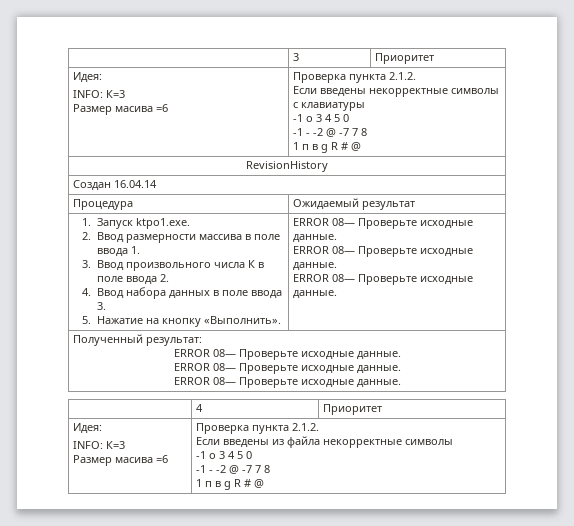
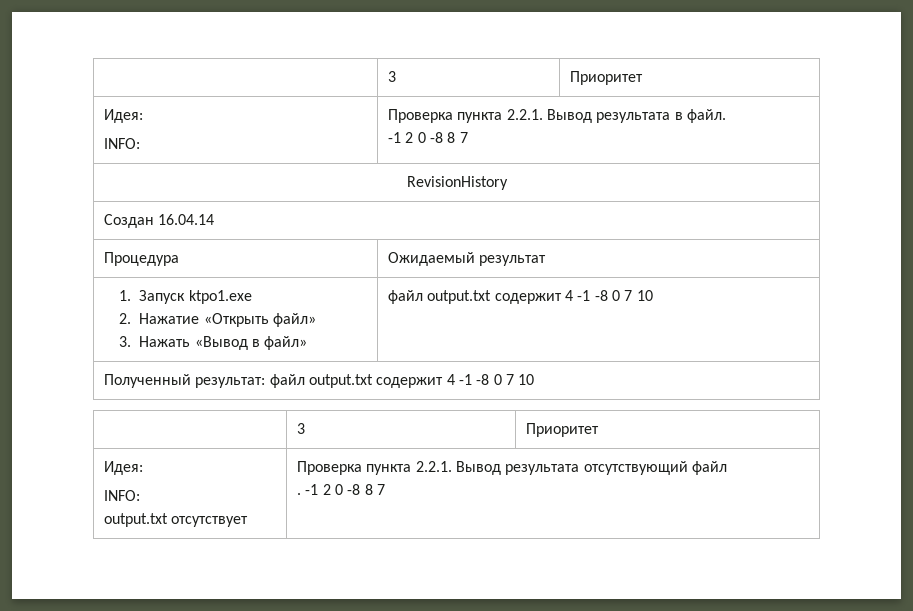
[293,53,300,61] [375,53,435,64] [73,72,103,83] [73,90,126,98] [73,104,169,115] [293,72,417,83] [293,86,500,97] [293,102,366,111] [293,114,350,122] [293,128,368,137] [293,142,362,153] | 3 | Приоритет // Идея: // INFO: К=3 // Размер масива =6 | Проверка пункта 2.1.2. // Если введены некорректные символы с клавиатуры // -1 о 3 4 5 0 // -1 - -2 @ -7 7 8 // 1 п в g R # @ -> [388,71,397,82] [570,71,644,85] [104,109,144,123] [104,138,141,149] [388,109,726,123] [388,132,468,143] | 3 | Приоритет // Идея: // INFO: | Проверка пункта 2.2.1. Вывод результата в файл. // -1 2 0 -8 8 7
[135,218,190,229] [82,232,280,243] [96,246,140,257] [82,260,264,271] [96,274,169,285] [82,287,282,299] [96,302,106,310] [82,316,281,327] [293,218,474,229] [293,234,338,243] [293,246,474,257] [293,262,338,271] [293,274,474,285] [293,290,338,299] [73,334,203,346] [173,349,401,360] [173,363,401,374] [173,377,401,388] [196,404,204,412] [323,404,383,415] [73,423,103,434] [73,441,126,449] [73,455,169,466] [196,423,320,434] [196,436,454,448] [196,451,253,459] [196,465,271,474] [196,479,265,490] ktpo1.exe. // 2. Ввод размерности массива в поле ввода 1. // 3. Ввод произвольного числа К в поле ввода 2. // 4. Ввод набора данных в поле ввода 3. // 5. Нажатие на кнопку «Выполнить». | ERROR 08— Проверьте исходные данные. // ERROR 08— Проверьте исходные данные. // ERROR 08— Проверьте исходные данные. // Полученный результат: // ERROR 08— Проверьте исходные данные. // ERROR 08— Проверьте исходные данные. // ERROR 08— Проверьте исходные данные. // | 4 | Приоритет // Идея: // INFO: К=3 // Размер масива =6 | Проверка пункта 2.1.2. // Если введены из файла некорректные символы // -1 о 3 4 5 0 // -1 - -2 @ -7 7 8 // 1 п в g R # @ -> [188,290,252,304] [119,313,317,327] [119,336,308,350] [388,290,653,304] [104,374,535,388] [297,423,306,434] [526,423,600,437] [104,461,144,475] [104,490,141,501] [104,513,249,527] [297,461,727,475] [297,484,385,495] ktpo1.exe // 2. Нажатие «Открыть файл» // 3. Нажать «Вывод в файл» | файл output.txt содержит 4 -1 -8 0 7 10 // Полученный результат: файл output.txt содержит 4 -1 -8 0 7 10 // | 3 | Приоритет // Идея: // INFO: // output.txt отсутствует | Проверка пункта 2.2.1. Вывод результата отсутствующий файл // . -1 2 0 -8 8 7

